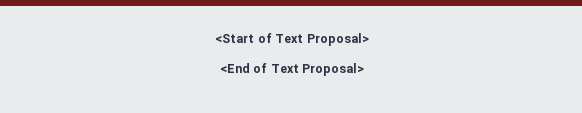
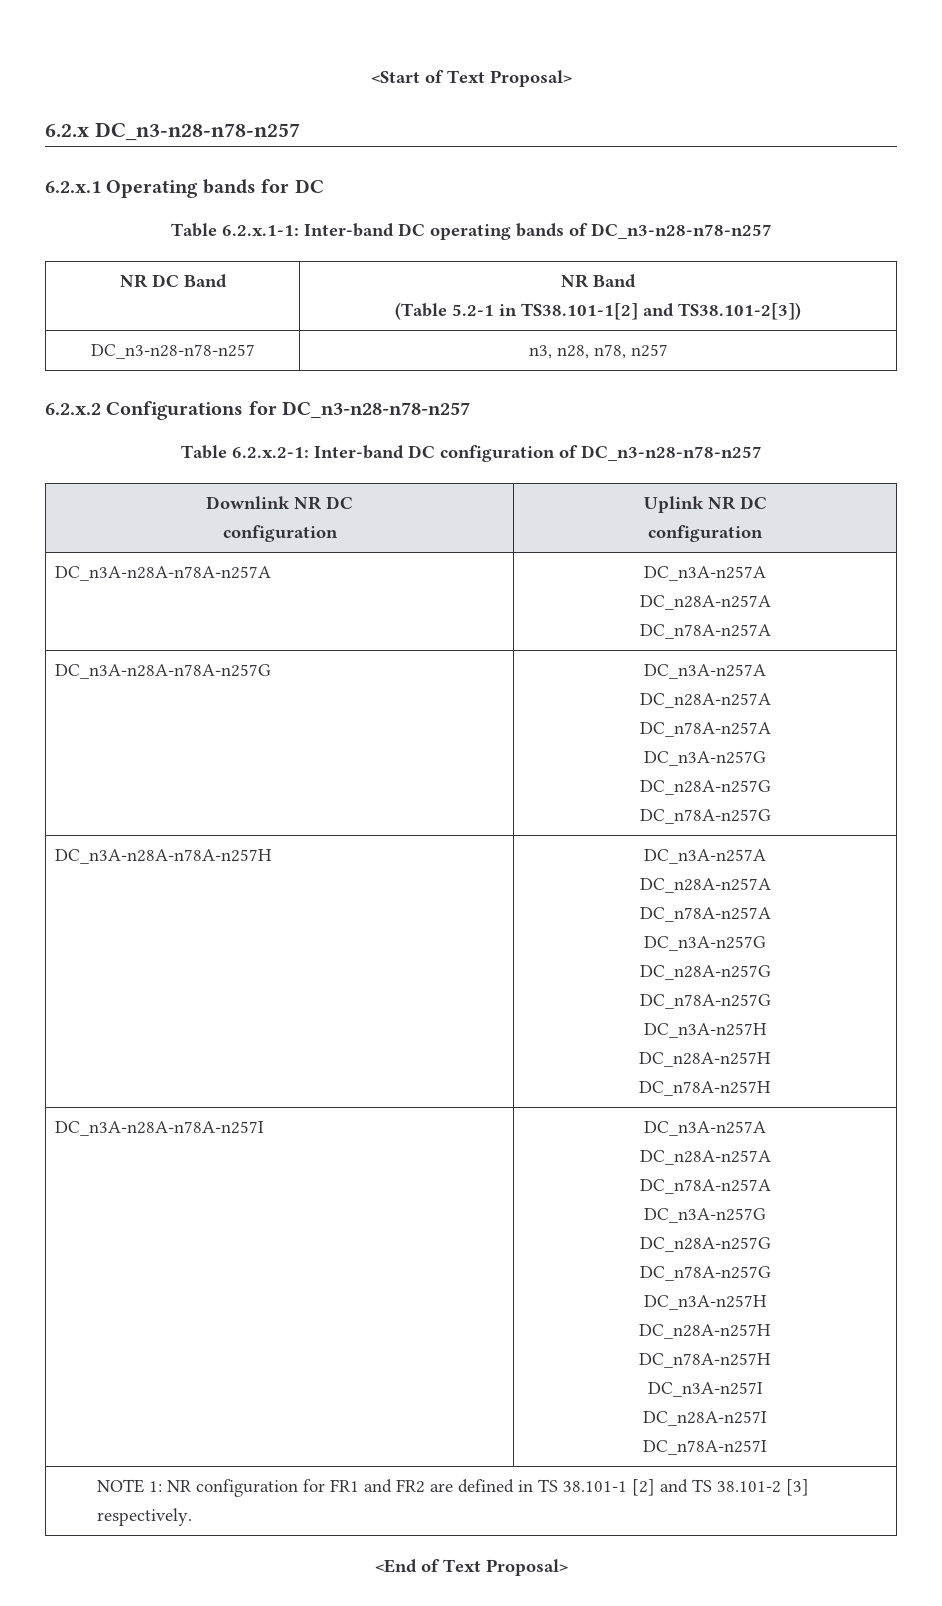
(369, 39) none -> [45,122,300,141] [45,179,324,198] [170,223,772,240] [119,274,227,288] [561,274,636,288] [395,302,801,320] [90,344,255,359] [528,344,668,359] [45,401,471,420] [180,445,762,462] [206,496,353,510] [222,525,338,542] [643,496,767,513] [648,525,763,542] [55,566,272,581] [644,566,766,581] [639,595,771,610] [639,624,771,639] [55,664,272,679] [644,664,766,679] [639,693,771,708] [639,722,771,737] [644,751,766,766] [639,780,771,795] [639,809,771,824] [55,849,273,864] [644,849,766,864] [639,878,771,893] [639,907,771,922] [644,936,766,951] [639,965,771,980] [639,994,771,1009] [643,1023,767,1038] [639,1052,771,1067] [639,1081,771,1096] [55,1121,265,1136] [644,1121,766,1136] [639,1150,771,1165] [639,1179,771,1194] [644,1208,766,1223] [639,1237,771,1252] [639,1266,771,1281] [643,1295,767,1310] [639,1324,771,1339] [639,1353,771,1368] [647,1382,763,1397] [643,1411,767,1426] [643,1440,767,1455] [97,1479,810,1497] [97,1508,193,1526] // 6.2.x DC_n3-n28-n78-n257 // 6.2.x.1 Operating bands for DC // Table 6.2.x.1-1: Inter-band DC operating bands of DC_n3-n28-n78-n257 // NR DC Band | NR Band // (Table 5.2-1 in TS38.101-1[2] and TS38.101-2[3]) // DC_n3-n28-n78-n257 | n3, n28, n78, n257 // 6.2.x.2 Configurations for DC_n3-n28-n78-n257 // Table 6.2.x.2-1: Inter-band DC configuration of DC_n3-n28-n78-n257 // Downlink NR DC // configuration | Uplink NR DC // configuration // DC_n3A-n28A-n78A-n257A | DC_n3A-n257A // DC_n28A-n257A // DC_n78A-n257A // DC_n3A-n28A-n78A-n257G | DC_n3A-n257A // DC_n28A-n257A // DC_n78A-n257A // DC_n3A-n257G // DC_n28A-n257G // DC_n78A-n257G // DC_n3A-n28A-n78A-n257H | DC_n3A-n257A // DC_n28A-n257A // DC_n78A-n257A // DC_n3A-n257G // DC_n28A-n257G // DC_n78A-n257G // DC_n3A-n257H // DC_n28A-n257H // DC_n78A-n257H // DC_n3A-n28A-n78A-n257I | DC_n3A-n257A // DC_n28A-n257A // DC_n78A-n257A // DC_n3A-n257G // DC_n28A-n257G // DC_n78A-n257G // DC_n3A-n257H // DC_n28A-n257H // DC_n78A-n257H // DC_n3A-n257I // DC_n28A-n257I // DC_n78A-n257I // NOTE 1: NR configuration for FR1 and FR2 are defined in TS 38.101-1 [2] and TS 38.101-2 [3] respectively.

